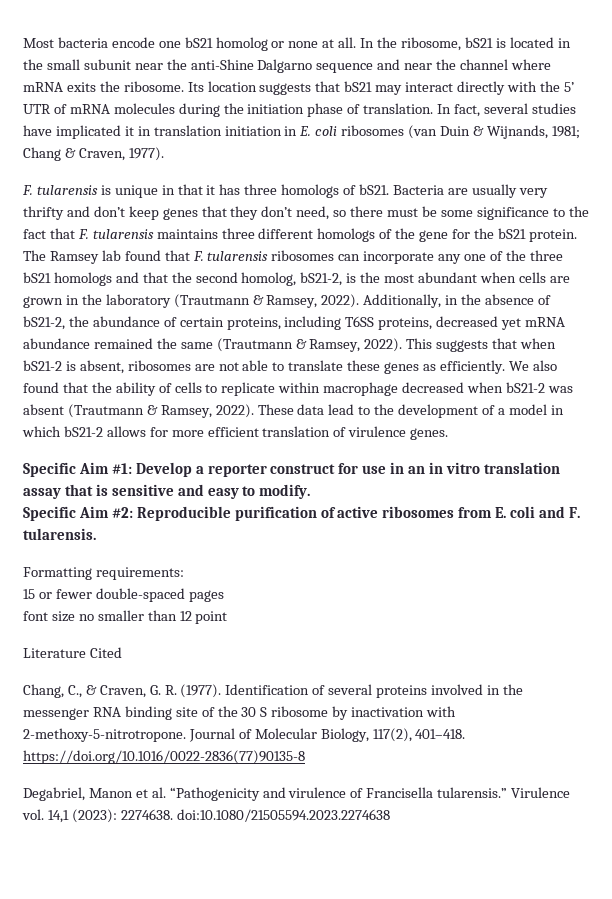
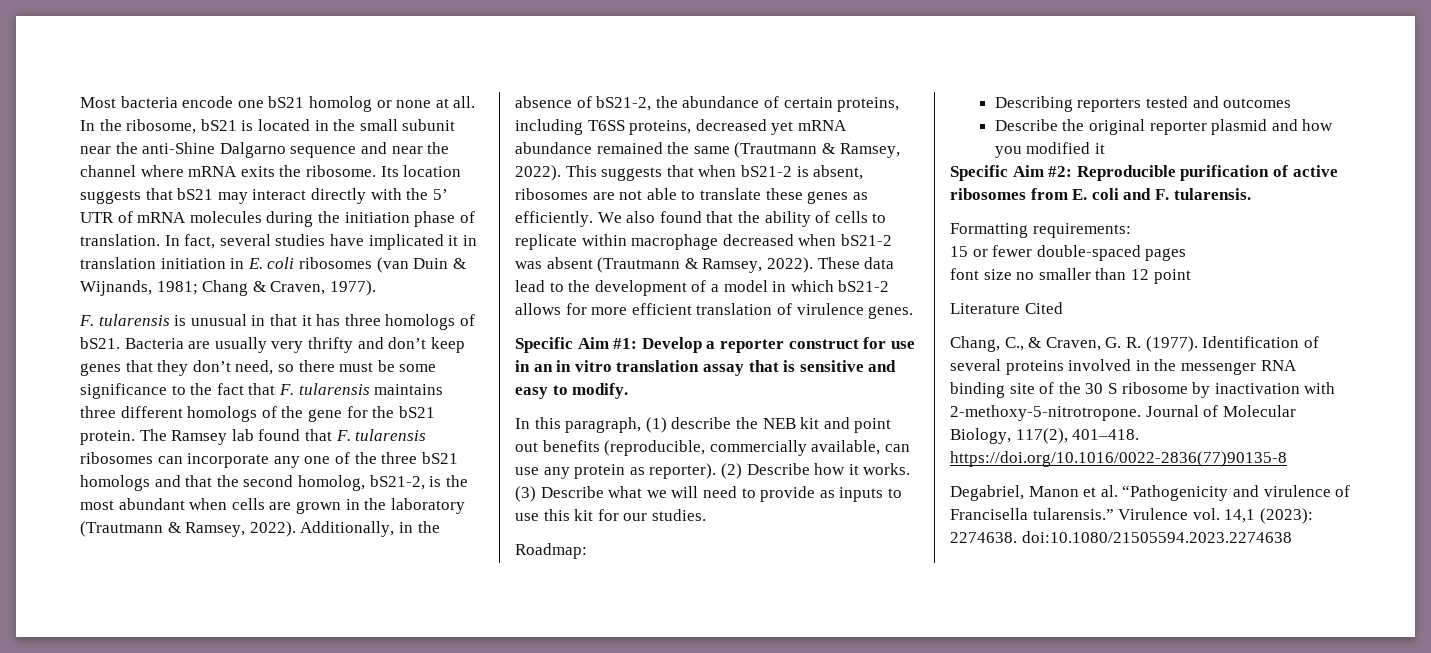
[114,185,158,198] unique -> [190,314,247,326] unusual
(311, 491) none -> [515,417,892,433] [515,440,910,456] [515,463,911,479] [515,486,902,502] [515,509,706,521] [515,543,587,559] [994,96,1292,112] [994,119,1334,135] [994,142,1106,158] // In this paragraph, (1) describe the NEB kit and point out benefits (reproducible, commercially available, can use any protein as reporter). (2) Describe how it works. (3) Describe what we will need to provide as inputs to use this kit for our studies. // Roadmap: // Describing reporters tested and outcomes // Describe the original reporter plasmid and how you modified it

